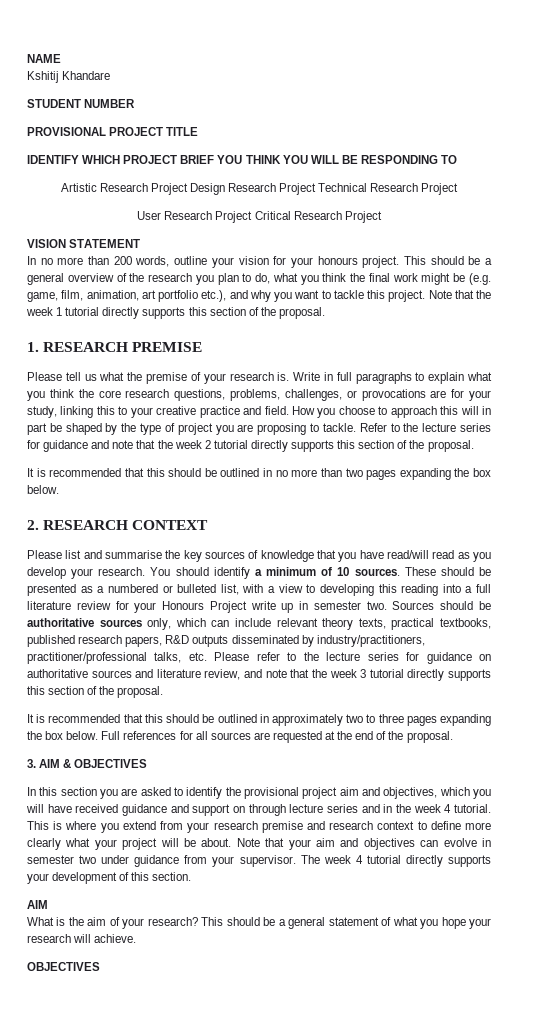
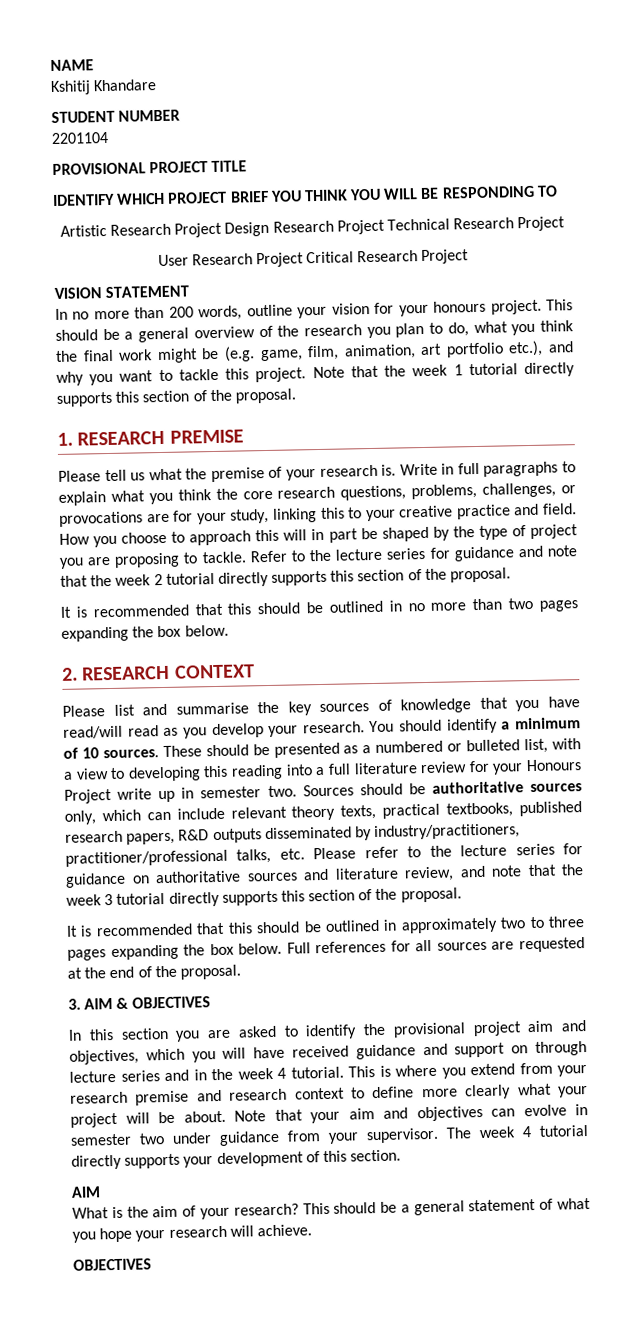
(136, 103) none -> [51,131,109,145] // 2201104

